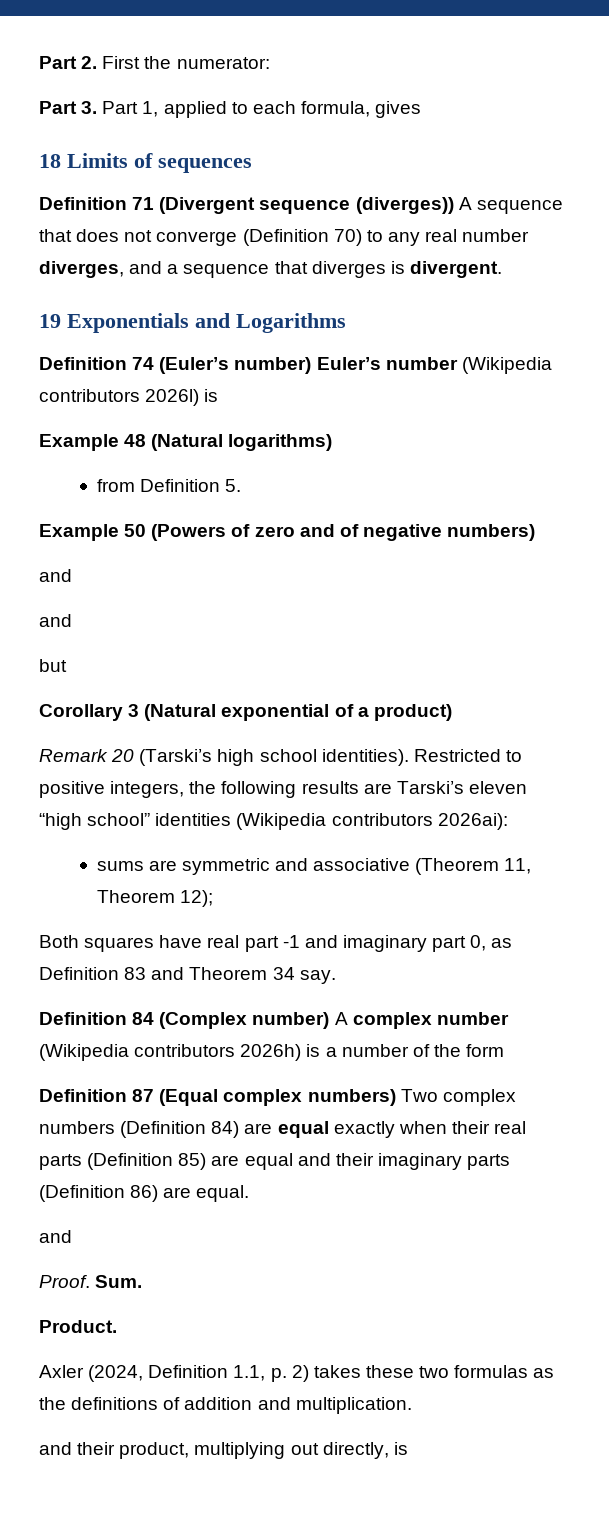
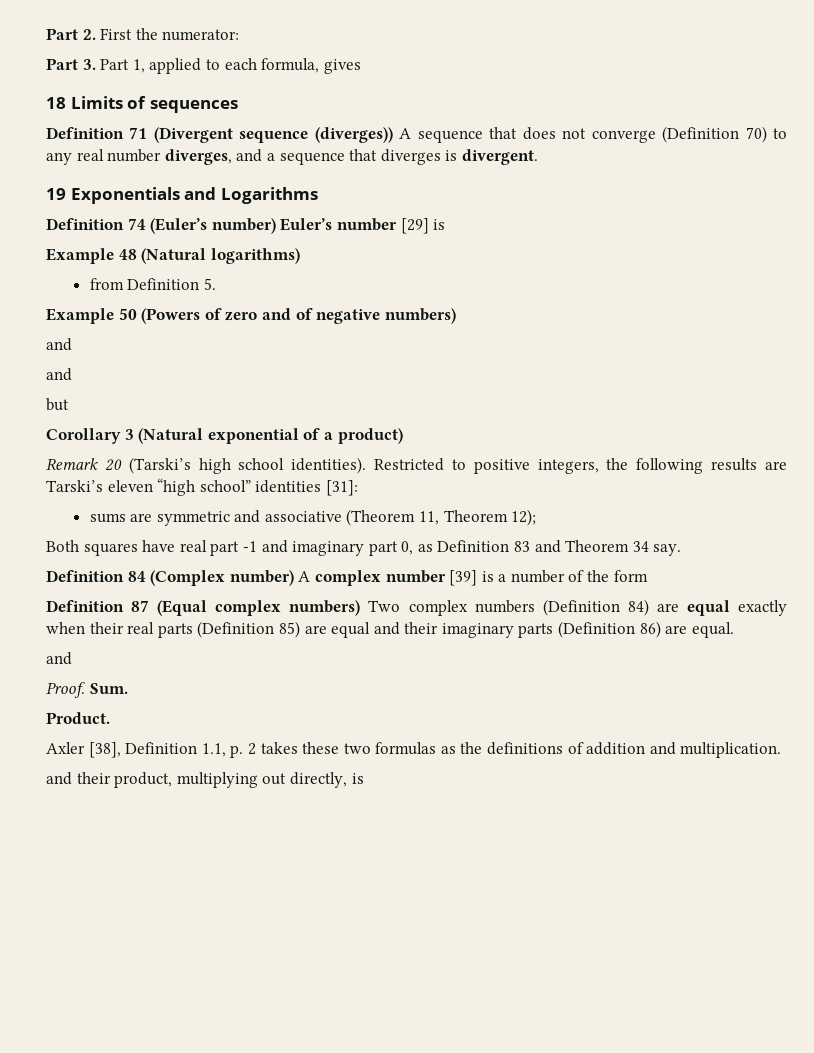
[461,357,552,374] [39,389,200,406] (Wikipedia contributors 2026l) -> [400,218,429,234] [29]
[236,813,508,830] (Wikipedia contributors 2026ai): -> [325,480,358,496] [31]:
[39,1044,302,1061] (Wikipedia contributors 2026h) -> [449,570,478,586] [39]
[88,1365,144,1382] (2024, -> [88,742,121,758] [38],
[291,1365,309,1382] 2) -> [247,743,256,755] 2

